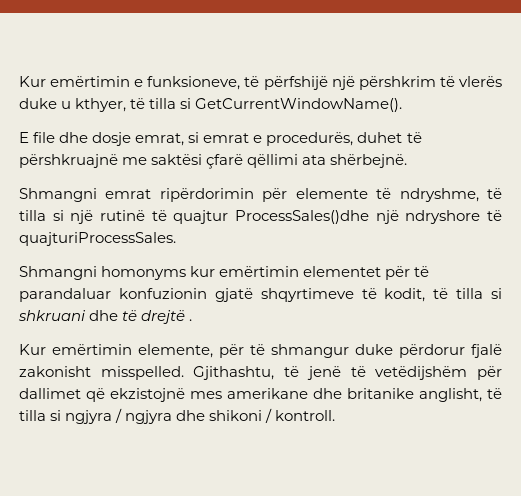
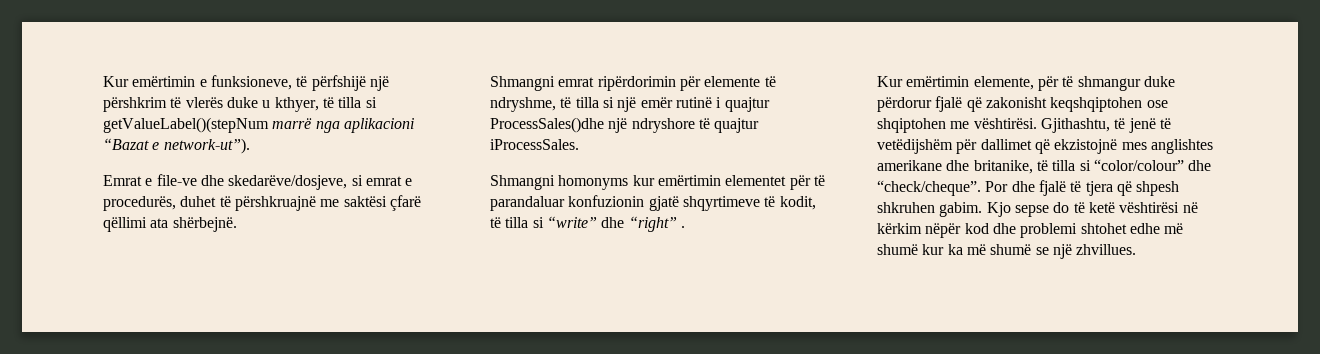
[195,98,403,112] [19,132,185,146] GetCurrentWindowName(). // E file dhe dosje emrat, -> [103,117,414,133] [103,138,250,154] [103,174,348,190] getValueLabel()(stepNum marrë nga aplikacioni “Bazat e network-ut”). // Emrat e file-ve dhe skedarëve/dosjeve,
[100,210,167,221] rutinë të -> [640,97,722,108] emër rutinë i
[19,232,176,246] quajturiProcessSales. -> [714,118,760,133] [490,139,579,150] quajtur iProcessSales.
[18,310,186,324] shkruani dhe të drejtë -> [546,216,677,232] “write” dhe “right”
[19,366,184,380] zakonisht misspelled. -> [966,97,1168,112] [877,118,1037,133] që zakonisht keqshqiptohen ose shqiptohen me vështirësi.
(222, 395) none -> [1150,139,1213,154] anglishtes
[347,388,502,402] [19,408,336,424] britanike anglisht, të tilla si ngjyra / ngjyra dhe shikoni / kontroll. -> [973,159,1212,174] [877,180,1180,196] [877,202,1198,217] [877,223,1184,238] [877,244,1137,259] britanike, të tilla si “color/colour” dhe “check/cheque”. Por dhe fjalë të tjera që shpesh shkruhen gabim. Kjo sepse do të ketë vështirësi në kërkim nëpër kod dhe problemi shtohet edhe më shumë kur ka më shumë se një zhvillues.

